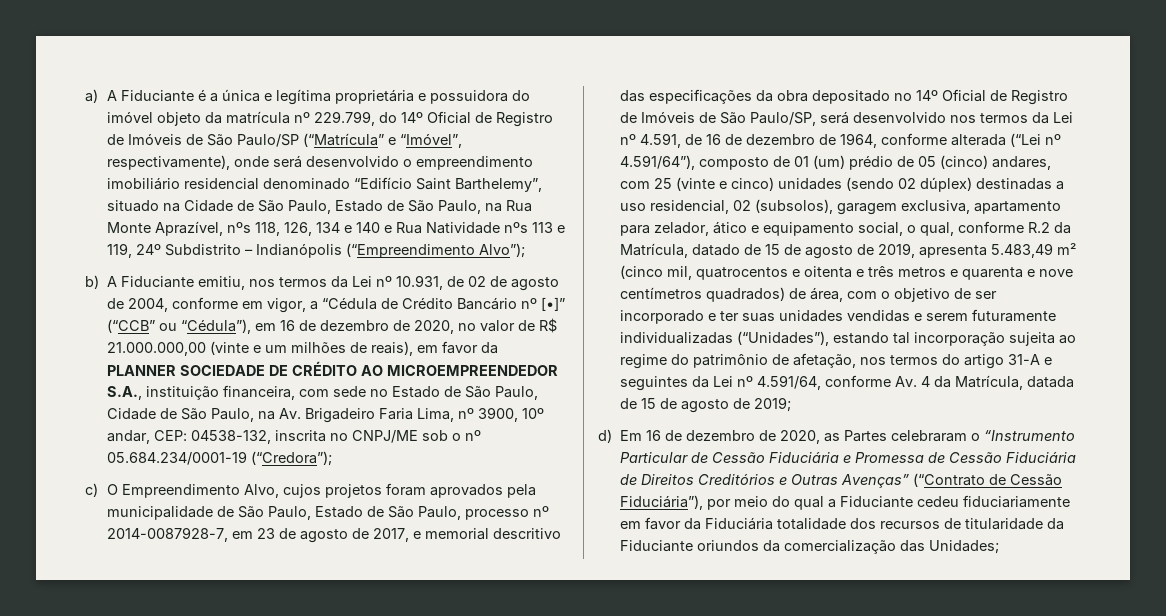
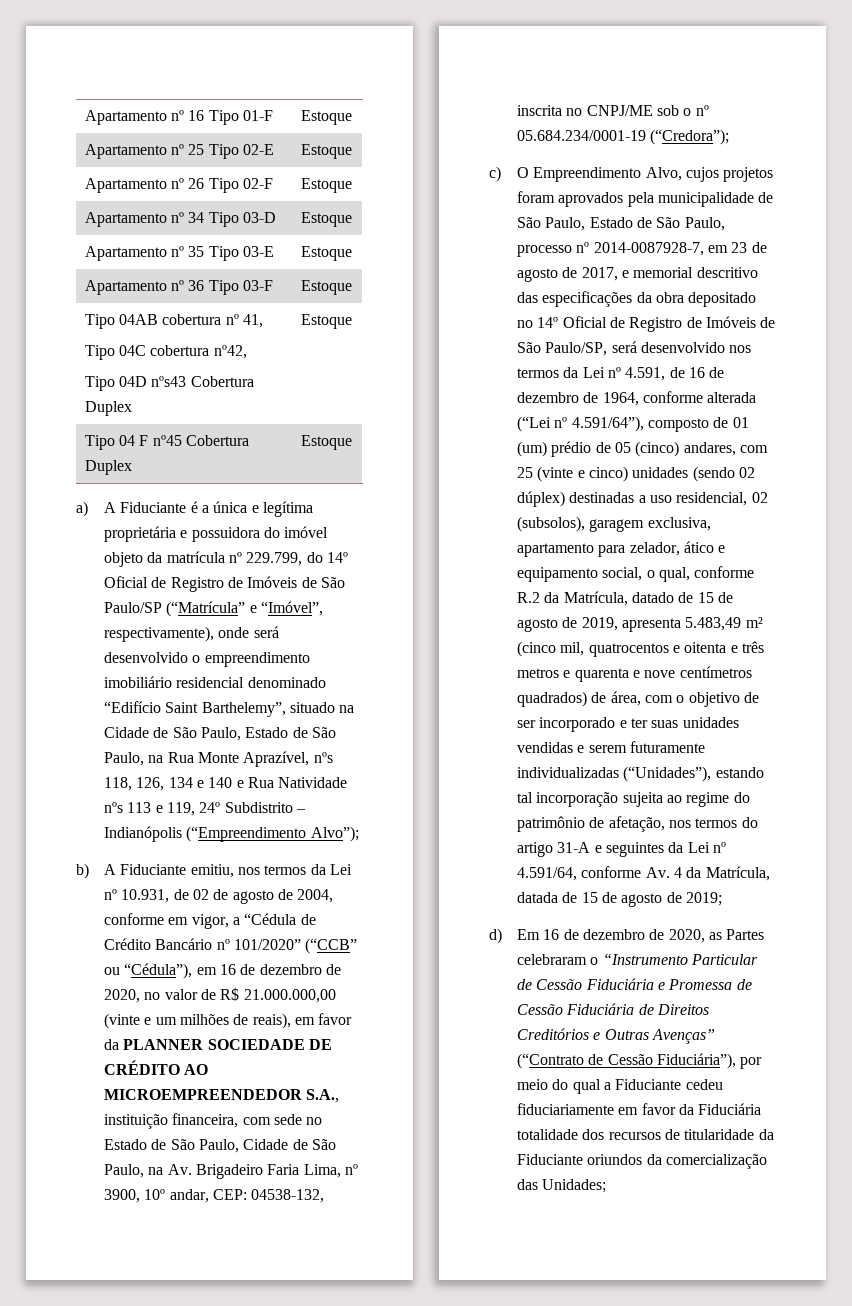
(85, 96) none -> [84,110,274,125] [300,110,352,125] [84,144,275,159] [300,144,352,159] [84,178,274,193] [300,178,352,193] [84,212,277,227] [300,212,352,227] [84,246,275,261] [300,246,352,261] [84,280,274,295] [300,280,352,295] [84,314,264,329] [84,345,247,360] [84,376,254,391] [84,401,132,416] [300,314,352,329] [84,435,250,450] [84,460,132,475] [300,435,352,450] Apartamento nº 16 Tipo 01-F | Estoque // Apartamento nº 25 Tipo 02-E | Estoque // Apartamento nº 26 Tipo 02-F | Estoque // Apartamento nº 34 Tipo 03-D | Estoque // Apartamento nº 35 Tipo 03-E | Estoque // Apartamento nº 36 Tipo 03-F | Estoque // Tipo 04AB cobertura nº 41, // Tipo 04C cobertura nº42, // Tipo 04D nºs43 Cobertura Duplex | Estoque // Tipo 04 F nº45 Cobertura Duplex | Estoque //
[541,297,566,311] [•]” -> [234,939,302,950] 101/2020”

